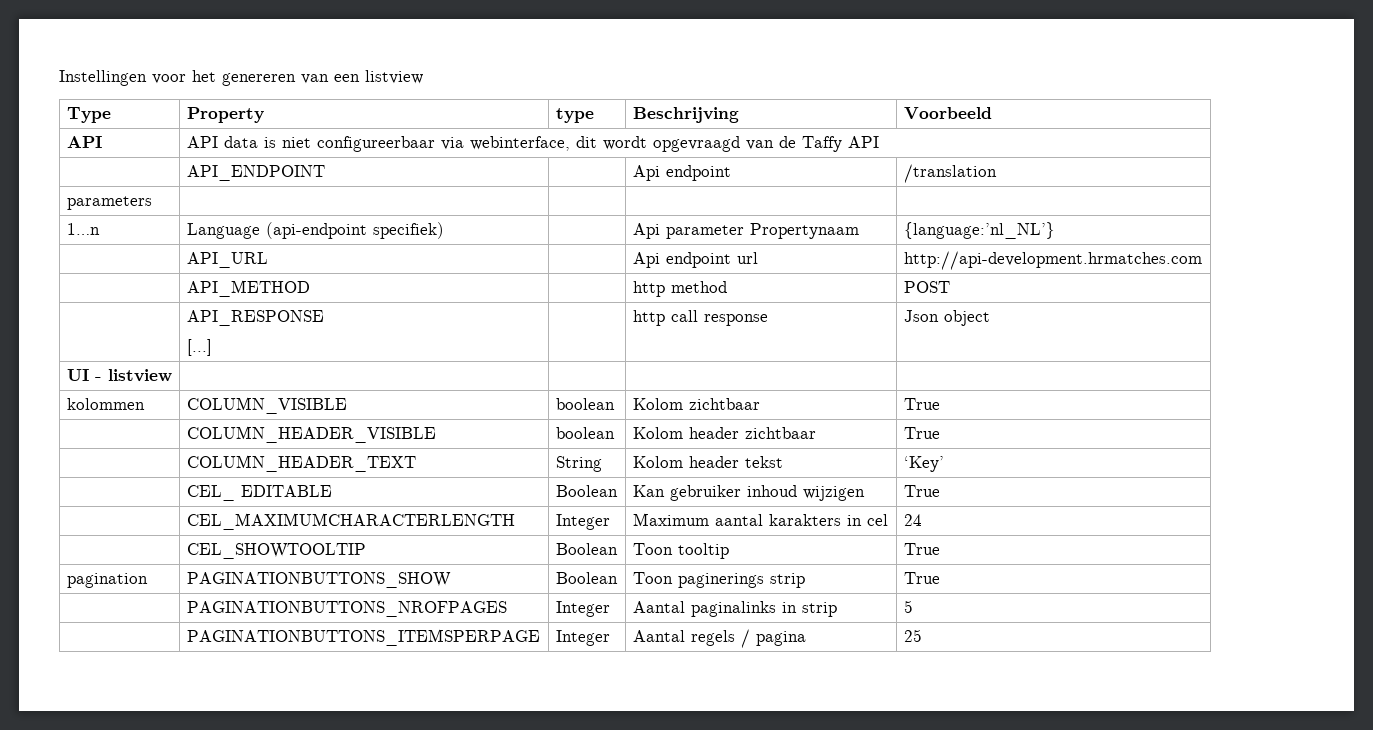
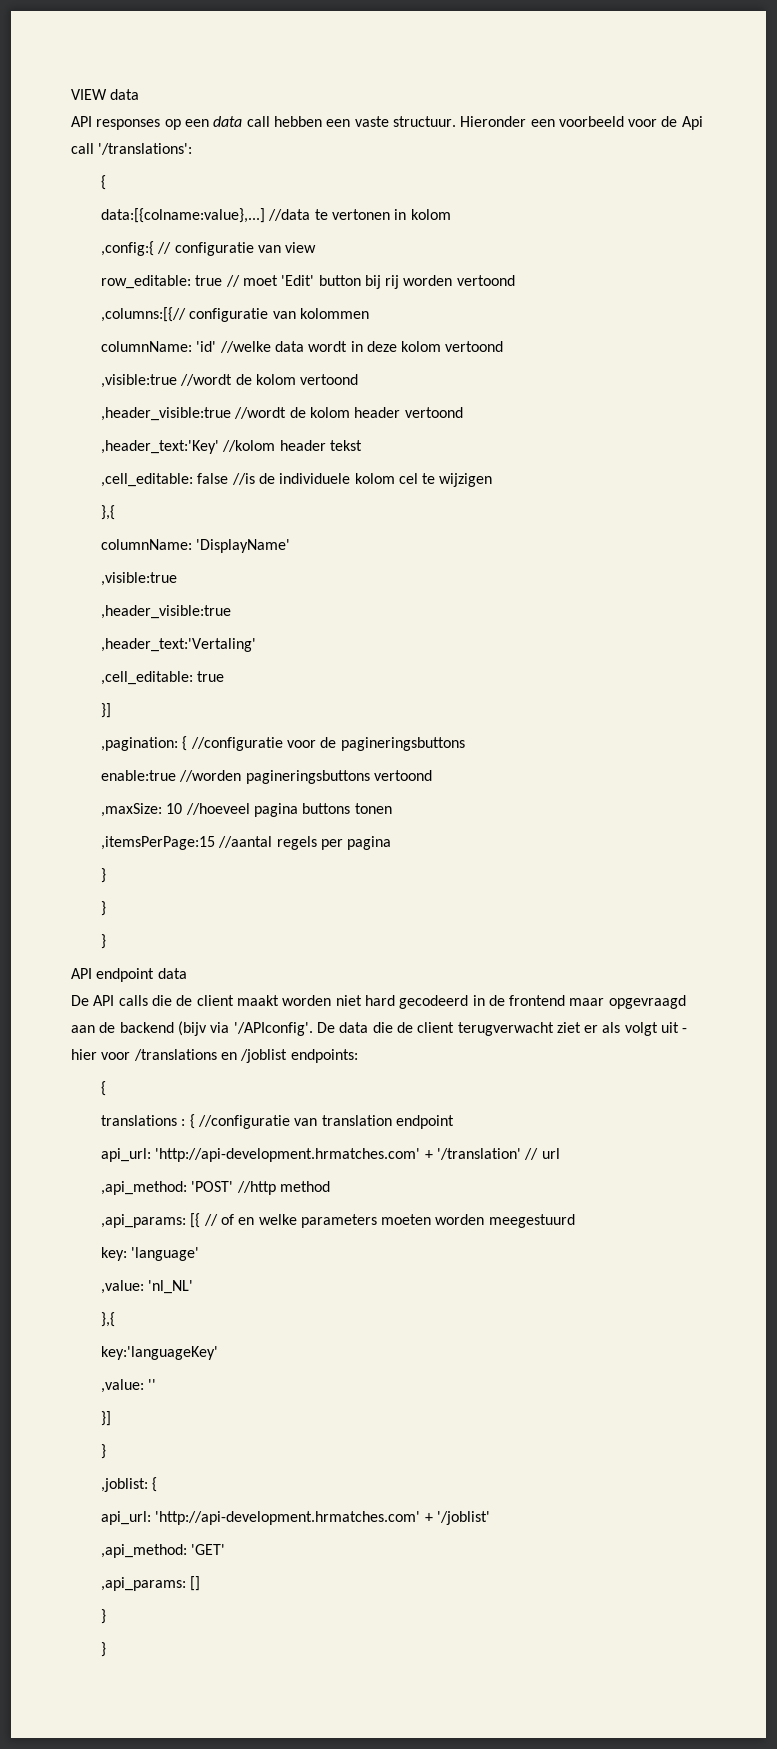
[59,70,423,86] [66,107,111,123] [186,107,264,123] [555,108,594,123] [632,107,739,123] [903,107,992,119] [66,136,102,148] [186,136,879,152] [186,165,325,181] [632,165,731,181] [903,164,997,183] [66,196,152,210] [66,223,100,235] [186,222,444,239] [632,223,859,239] [903,222,1055,239] [186,252,268,268] [632,252,758,268] [903,251,1202,270] [186,280,310,297] [632,281,727,297] [903,281,950,293] [186,310,324,326] [186,339,212,356] [632,310,768,326] [903,310,990,326] [66,369,172,382] [66,398,145,410] [186,397,347,414] [555,398,615,410] [632,398,760,410] [903,398,940,410] [186,426,436,443] [555,427,615,439] [632,427,816,439] [903,427,940,439] [186,455,416,472] [555,456,602,472] [632,456,783,468] [903,456,944,472] [186,485,332,501] [555,485,618,497] [632,485,865,501] [903,485,940,497] [186,513,515,530] [555,514,610,530] [632,513,888,526] [903,514,922,526] [186,543,366,559] [555,543,618,555] [632,543,729,559] [903,543,940,555] [66,573,148,588] [186,572,451,588] [555,572,618,584] [632,572,805,588] [903,572,940,584] [186,601,507,617] [555,601,610,617] [632,601,837,617] [903,600,913,613] [186,629,540,646] [555,630,610,646] [632,629,806,648] [903,629,922,642] Instellingen voor het genereren van een listview // Type | Property | type | Beschrijving | Voorbeeld // API | API data is niet configureerbaar via webinterface, dit wordt opgevraagd van de Taffy API // | API_ENDPOINT | | Api endpoint | /translation // parameters | | | | // 1…n | Language (api-endpoint specifiek) | | Api parameter Propertynaam | {language:’nl_NL’} // | API_URL | | Api endpoint url | http://api-development.hrmatches.com // | API_METHOD | | http method | POST // | API_RESPONSE // [...] | | http call response | Json object // UI - listview | | | | // kolommen | COLUMN_VISIBLE | boolean | Kolom zichtbaar | True // | COLUMN_HEADER_VISIBLE | boolean | Kolom header zichtbaar | True // | COLUMN_HEADER_TEXT | String | Kolom header tekst | ‘Key’ // | CEL_ EDITABLE | Boolean | Kan gebruiker inhoud wijzigen | True // | CEL_MAXIMUMCHARACTERLENGTH | Integer | Maximum aantal karakters in cel | 24 // | CEL_SHOWTOOLTIP | Boolean | Toon tooltip | True // pagination | PAGINATIONBUTTONS_SHOW | Boolean | Toon paginerings strip | True // | PAGINATIONBUTTONS_NROFPAGES | Integer | Aantal paginalinks in strip | 5 // | PAGINATIONBUTTONS_ITEMSPERPAGE | Integer | Aantal regels / pagina | 25 -> [71,89,140,100] [71,116,703,130] [71,143,193,155] [100,175,106,190] [100,208,451,223] [100,241,317,256] [100,275,515,289] [100,307,369,322] [100,341,504,353] [100,374,359,388] [100,407,463,421] [100,440,362,454] [100,473,493,487] [100,505,115,520] [100,539,291,553] [100,572,177,586] [100,605,231,619] [100,638,256,652] [100,671,225,685] [100,703,111,718] [100,736,465,751] [100,770,432,784] [100,803,392,817] [100,836,392,850] [100,868,106,883] [100,901,106,916] [100,934,106,949] [71,968,187,982] [71,995,686,1009] [71,1021,688,1036] [71,1049,358,1063] [100,1081,106,1096] [100,1114,454,1129] [100,1148,560,1162] [100,1181,330,1195] [100,1213,575,1228] [100,1247,200,1261] [100,1280,194,1294] [100,1312,115,1327] [100,1346,218,1360] [100,1379,157,1393] [100,1411,111,1426] [100,1444,106,1459] [100,1477,158,1492] [100,1511,490,1525] [100,1544,226,1558] [100,1576,201,1591] [100,1609,106,1624] [100,1642,106,1657] VIEW data // API responses op een data call hebben een vaste structuur. Hieronder een voorbeeld voor de Api call '/translations': // { // data:[{colname:value},...] //data te vertonen in kolom // ,config:{ // configuratie van view // row_editable: true // moet 'Edit' button bij rij worden vertoond // ,columns:[{// configuratie van kolommen // columnName: 'id' //welke data wordt in deze kolom vertoond // ,visible:true //wordt de kolom vertoond // ,header_visible:true //wordt de kolom header vertoond // ,header_text:'Key' //kolom header tekst // ,cell_editable: false //is de individuele kolom cel te wijzigen // },{ // columnName: 'DisplayName' // ,visible:true // ,header_visible:true // ,header_text:'Vertaling' // ,cell_editable: true // }] // ,pagination: { //configuratie voor de pagineringsbuttons // enable:true //worden pagineringsbuttons vertoond // ,maxSize: 10 //hoeveel pagina buttons tonen // ,itemsPerPage:15 //aantal regels per pagina // } // } // } // API endpoint data // De API calls die de client maakt worden niet hard gecodeerd in de frontend maar opgevraagd aan de backend (bijv via '/APIconfig'. De data die de client terugverwacht ziet er als volgt uit - hier voor /translations en /joblist endpoints: // { // translations : { //configuratie van translation endpoint // api_url: 'http://api-development.hrmatches.com' + '/translation' // url // ,api_method: 'POST' //http method // ,api_params: [{ // of en welke parameters moeten worden meegestuurd // key: 'language' // ,value: 'nl_NL' // },{ // key:'languageKey' // ,value: '' // }] // } // ,joblist: { // api_url: 'http://api-development.hrmatches.com' + '/joblist' // ,api_method: 'GET' // ,api_params: [] // } // }

